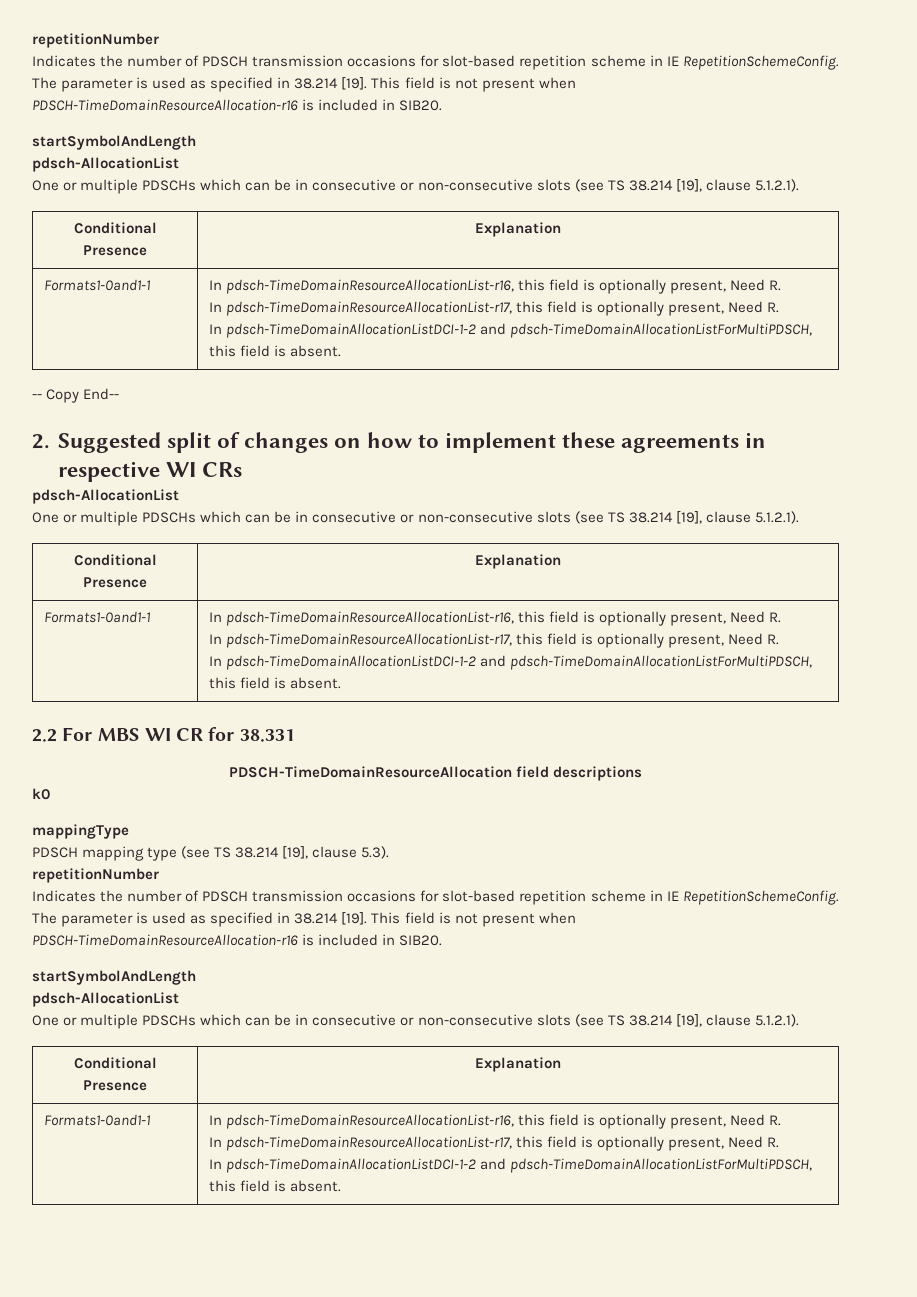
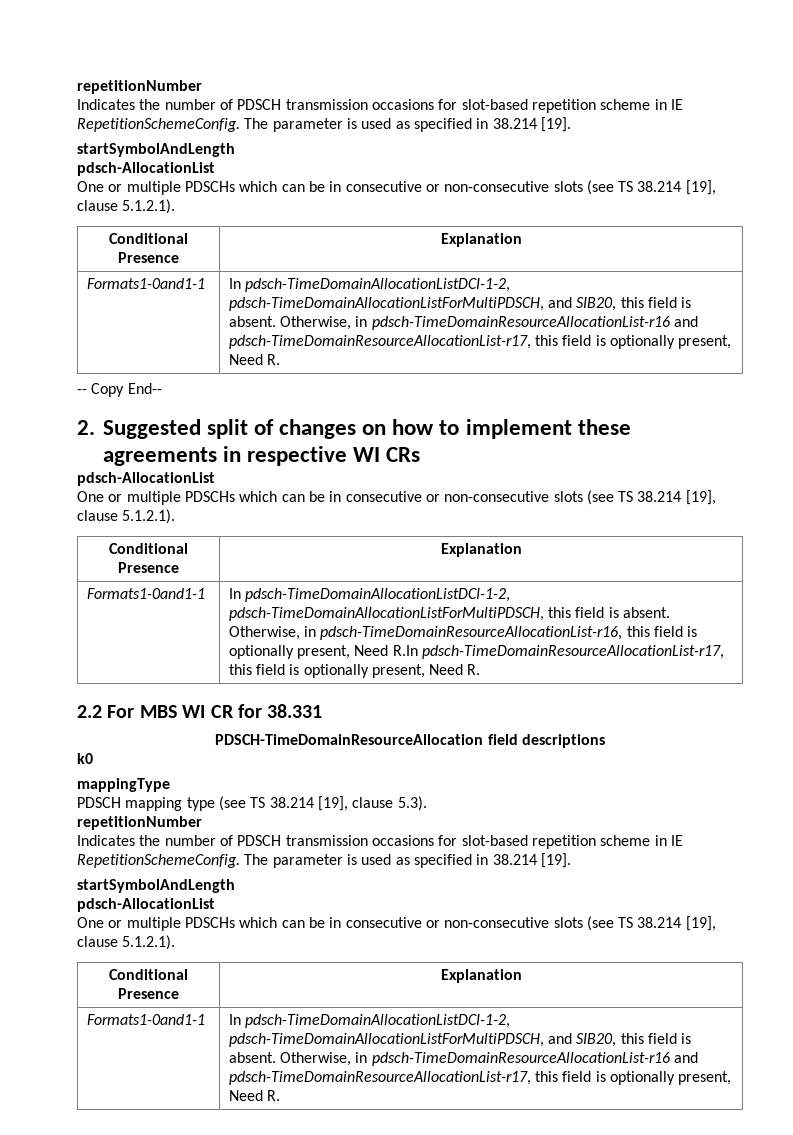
[371,77,576,92] [32,99,443,111] This field is not present when PDSCH-TimeDomainResourceAllocation-r16 is included in SIB20. -> (571, 124) none
[225,279,782,294] [208,301,780,316] [208,323,813,338] [208,345,342,357] pdsch-TimeDomainResourceAllocationList-r16, this field is optionally present, Need R. // In pdsch-TimeDomainResourceAllocationList-r17, this field is optionally present, Need R. // In pdsch-TimeDomainAllocationListDCI-1-2 and pdsch-TimeDomainAllocationListForMultiPDSCH, this field is absent. -> [244,278,510,292] [228,297,692,311] [228,316,698,330] [228,335,732,349] [228,354,280,365] pdsch-TimeDomainAllocationListDCI-1-2, pdsch-TimeDomainAllocationListForMultiPDSCH, and SIB20, this field is absent. Otherwise, in pdsch-TimeDomainResourceAllocationList-r16 and pdsch-TimeDomainResourceAllocationList-r17, this field is optionally present, Need R.
[225,611,782,626] [208,633,780,648] [208,655,813,670] [208,677,342,689] pdsch-TimeDomainResourceAllocationList-r16, this field is optionally present, Need R. // In pdsch-TimeDomainResourceAllocationList-r17, this field is optionally present, Need R. // In pdsch-TimeDomainAllocationListDCI-1-2 and pdsch-TimeDomainAllocationListForMultiPDSCH, this field is absent. -> [244,588,510,602] [228,607,670,621] [228,626,698,640] [228,645,724,659] [228,664,481,678] pdsch-TimeDomainAllocationListDCI-1-2, pdsch-TimeDomainAllocationListForMultiPDSCH, this field is absent. Otherwise, in pdsch-TimeDomainResourceAllocationList-r16, this field is optionally present, Need R.In pdsch-TimeDomainResourceAllocationList-r17, this field is optionally present, Need R.
[371,912,576,927] [32,934,443,946] This field is not present when PDSCH-TimeDomainResourceAllocation-r16 is included in SIB20. -> (571, 860) none
[225,1114,782,1129] [208,1136,780,1151] [208,1158,813,1173] [208,1180,342,1192] pdsch-TimeDomainResourceAllocationList-r16, this field is optionally present, Need R. // In pdsch-TimeDomainResourceAllocationList-r17, this field is optionally present, Need R. // In pdsch-TimeDomainAllocationListDCI-1-2 and pdsch-TimeDomainAllocationListForMultiPDSCH, this field is absent. -> [244,1014,510,1028] [228,1033,692,1047] [228,1052,698,1066] [228,1071,732,1085] [228,1090,280,1101] pdsch-TimeDomainAllocationListDCI-1-2, pdsch-TimeDomainAllocationListForMultiPDSCH, and SIB20, this field is absent. Otherwise, in pdsch-TimeDomainResourceAllocationList-r16 and pdsch-TimeDomainResourceAllocationList-r17, this field is optionally present, Need R.

